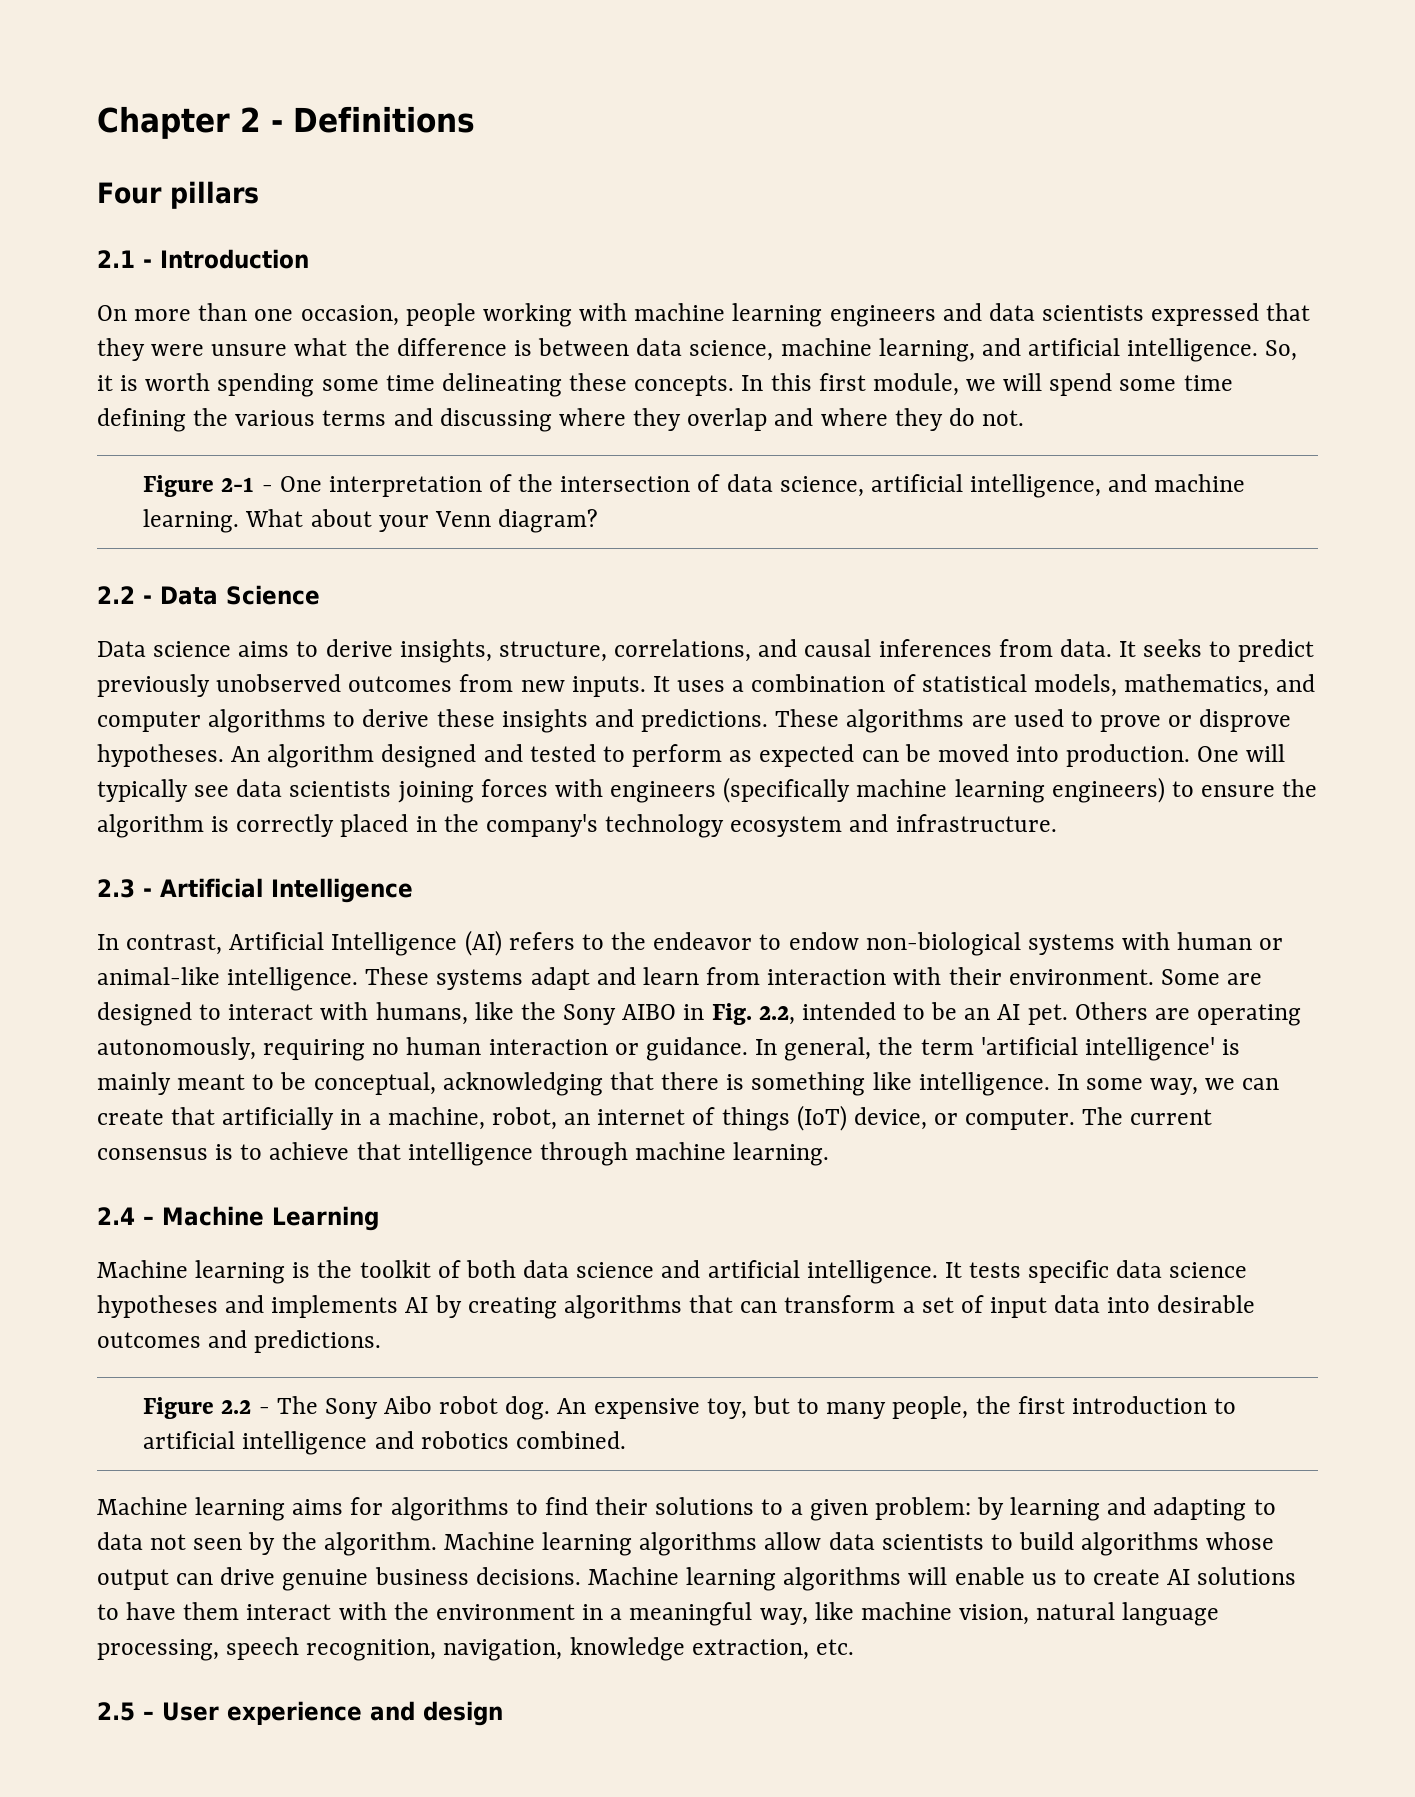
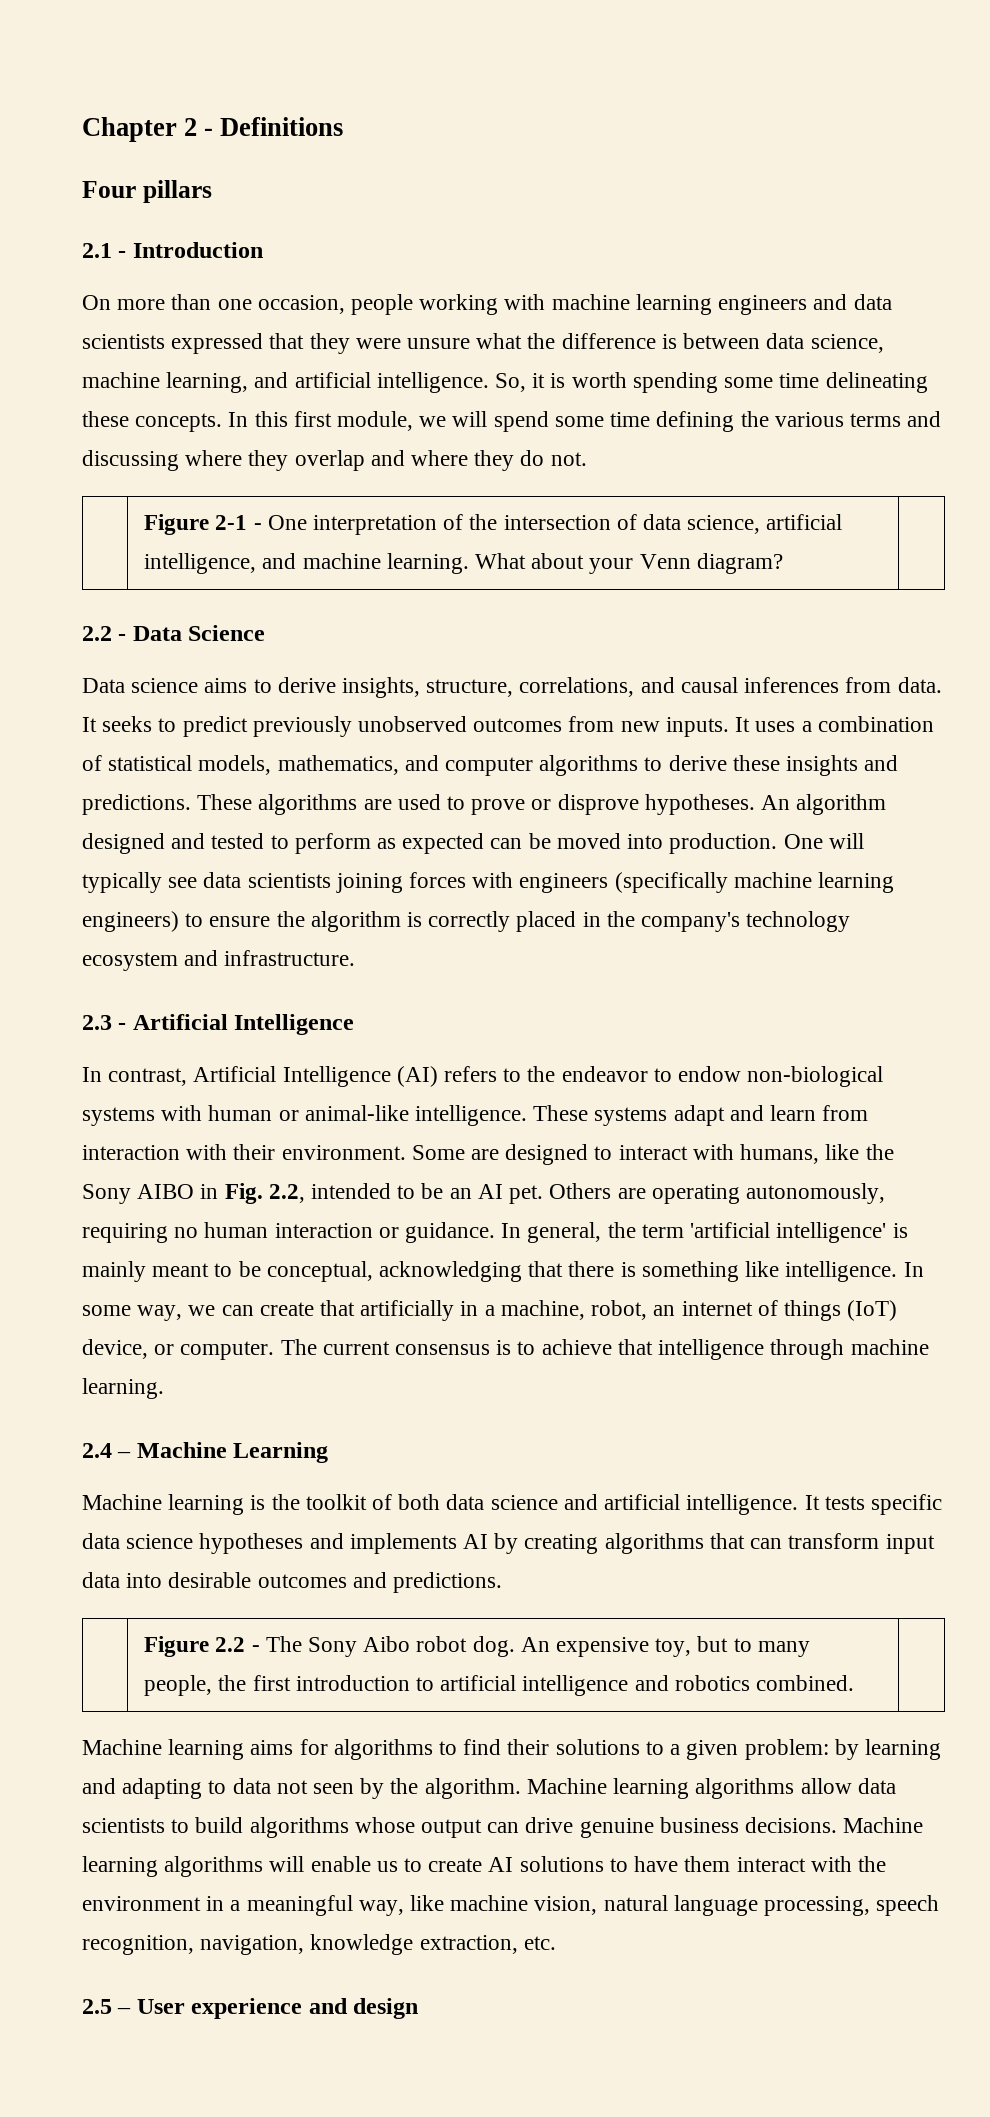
[902,1295,984,1313] a set of -> (880, 1541) none

